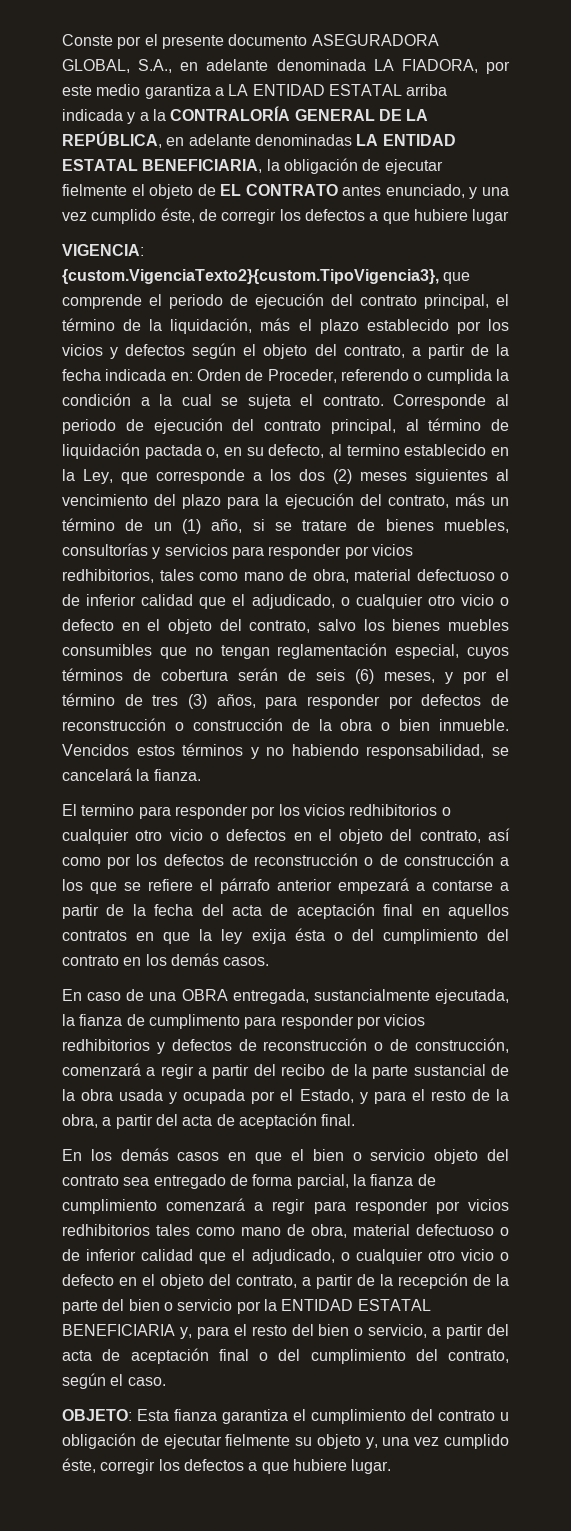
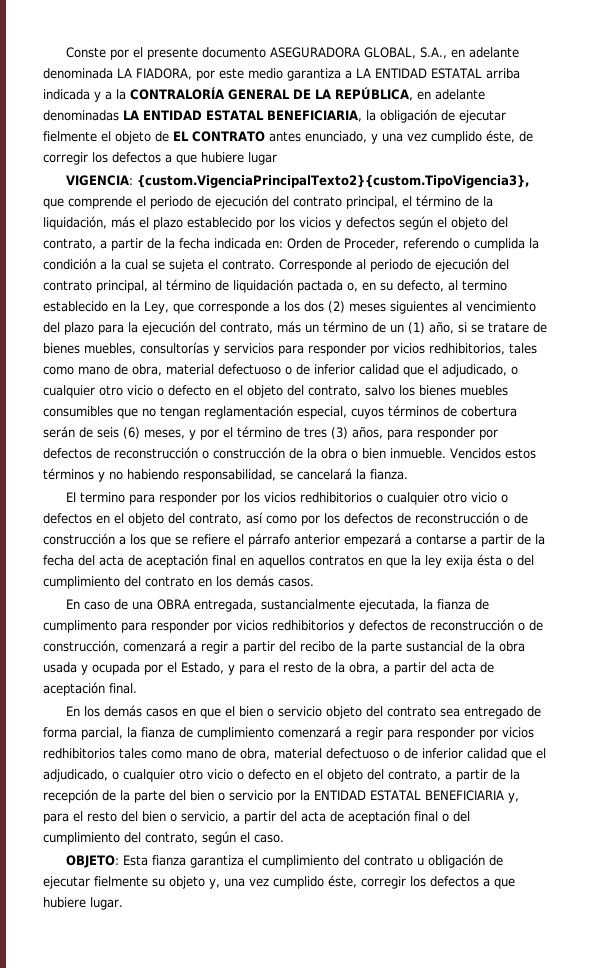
[62,269,439,284] {custom.VigenciaTexto2}{custom.TipoVigencia3}, -> [137,175,530,188] {custom.VigenciaPrincipalTexto2}{custom.TipoVigencia3},

